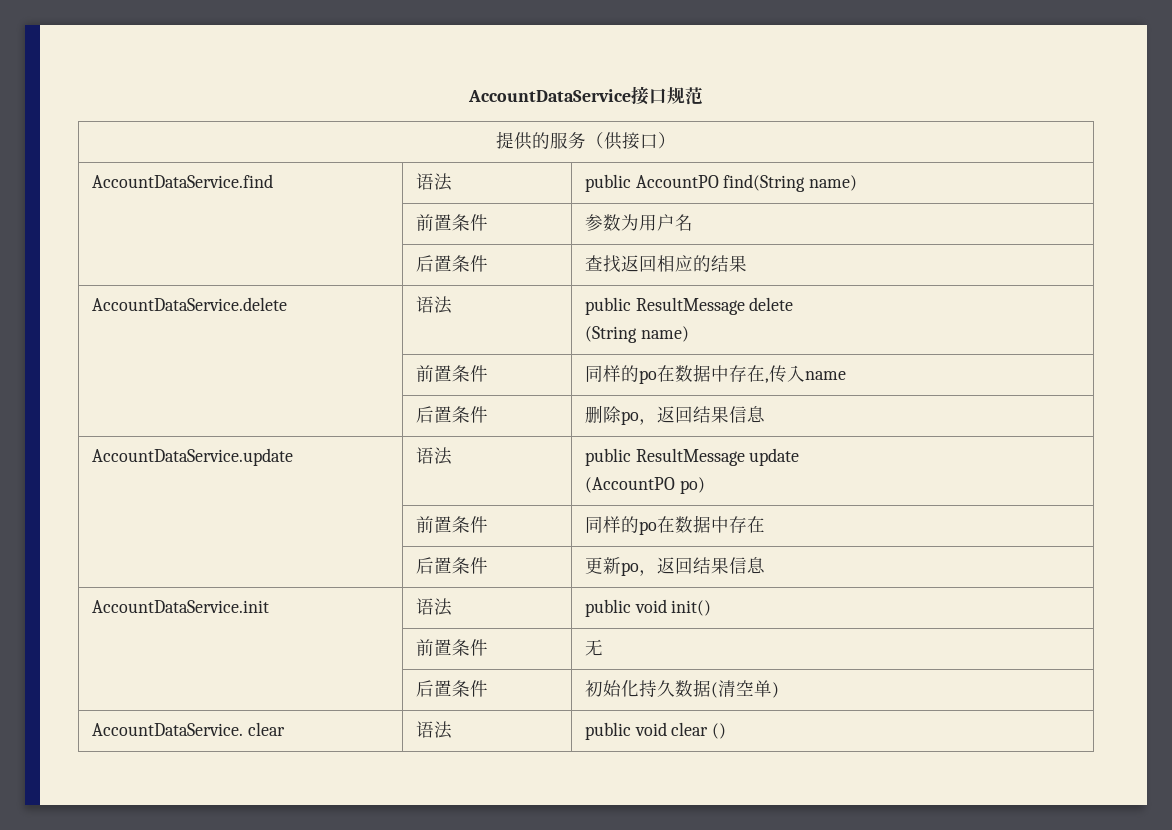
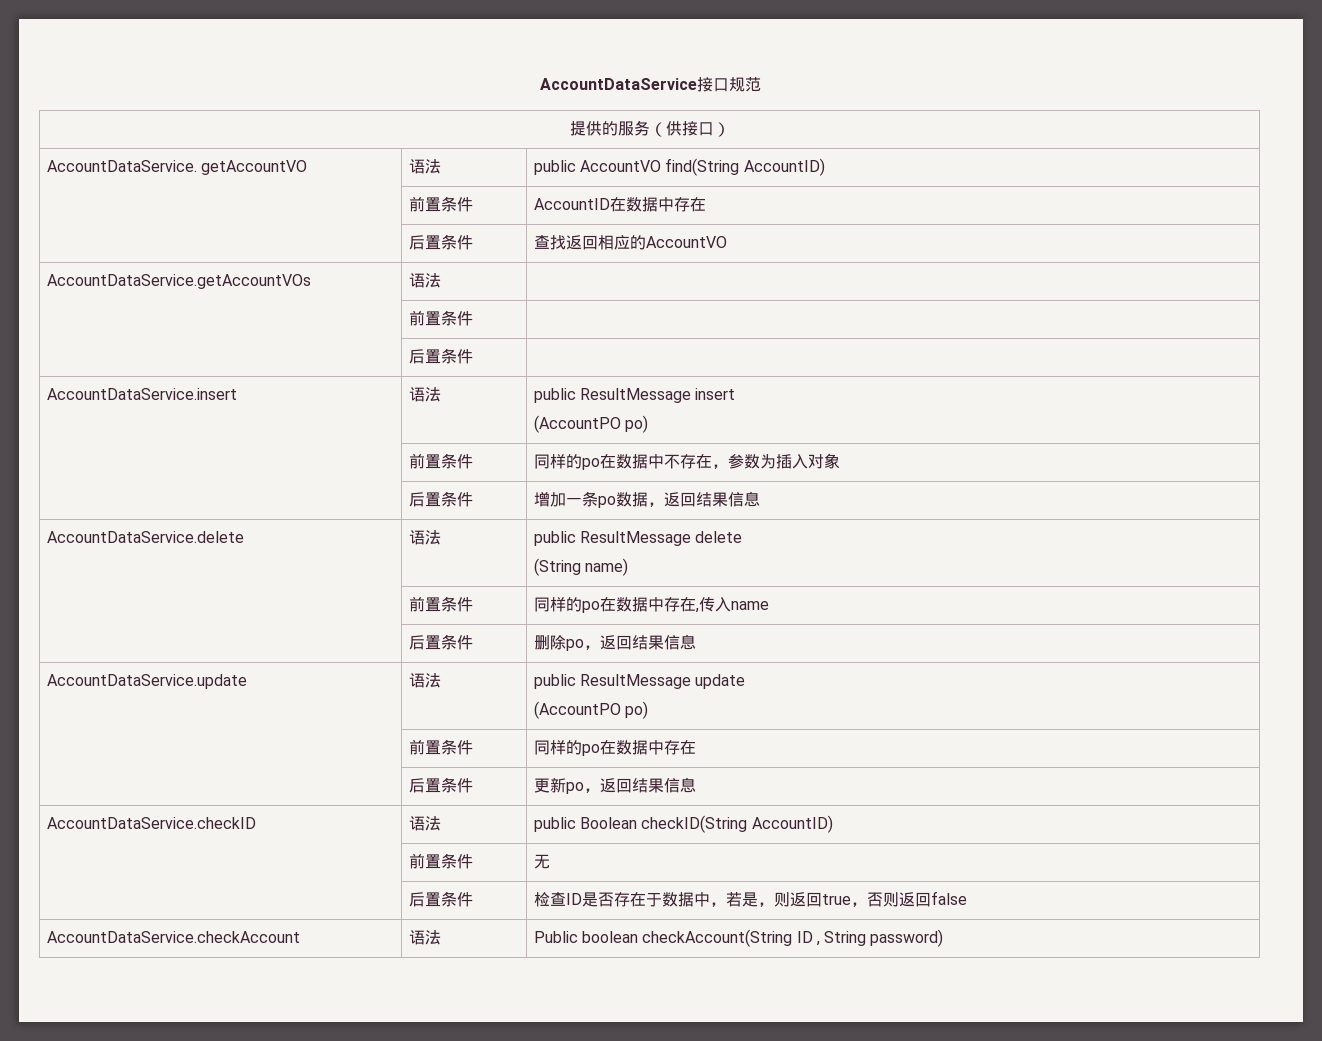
[91,174,273,188] [415,173,452,191] [584,174,858,192] [415,214,488,231] [584,214,693,231] AccountDataService.find | 语法 | public AccountPO find(String name) // | 前置条件 | 参数为用户名 -> [46,160,307,175] [408,159,441,174] [533,158,825,176] [408,196,473,212] [533,197,706,212] AccountDataService. getAccountVO | 语法 | public AccountVO find(String AccountID) // | 前置条件 | AccountID在数据中存在
[710,255,747,272] 结果 -> [645,236,727,248] [46,274,311,289] [408,273,441,288] [408,310,473,326] [408,348,473,364] [46,388,237,400] [408,387,441,402] [533,388,736,403] [533,415,648,433] [408,453,473,469] [533,453,840,470] [408,491,473,507] [533,491,760,508] AccountVO // AccountDataService.getAccountVOs | 语法 | // | 前置条件 | // | 后置条件 | // AccountDataService.insert | 语法 | public ResultMessage insert // (AccountPO po) // | 前置条件 | 同样的po在数据中不存在，参数为插入对象 // | 后置条件 | 增加一条po数据，返回结果信息
[91,600,269,613] [415,598,452,616] [584,599,712,617] AccountDataService.init | 语法 | public void init() -> [46,817,256,829] [408,816,441,831] [533,815,833,833] AccountDataService.checkID | 语法 | public Boolean checkID(String AccountID)
[584,679,779,698] [91,722,285,736] [415,721,452,739] [584,722,727,740] 初始化持久数据(清空单) // AccountDataService. clear | 语法 | public void clear () -> [533,891,967,907] [46,931,300,943] [408,930,441,945] [533,929,944,947] 检查ID是否存在于数据中，若是，则返回true，否则返回false // AccountDataService.checkAccount | 语法 | Public boolean checkAccount(String ID , String password)

